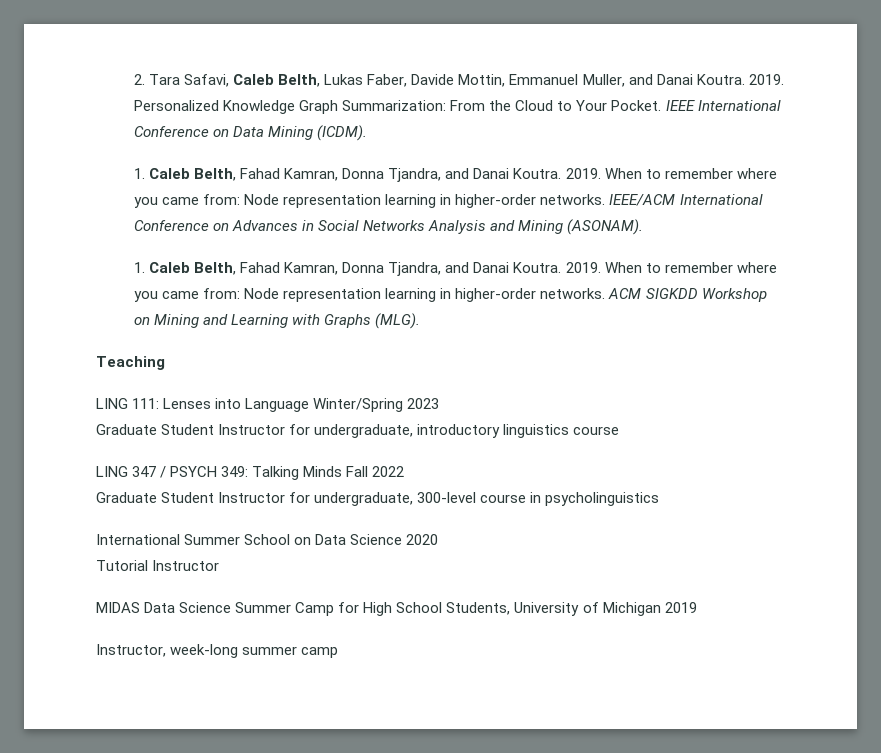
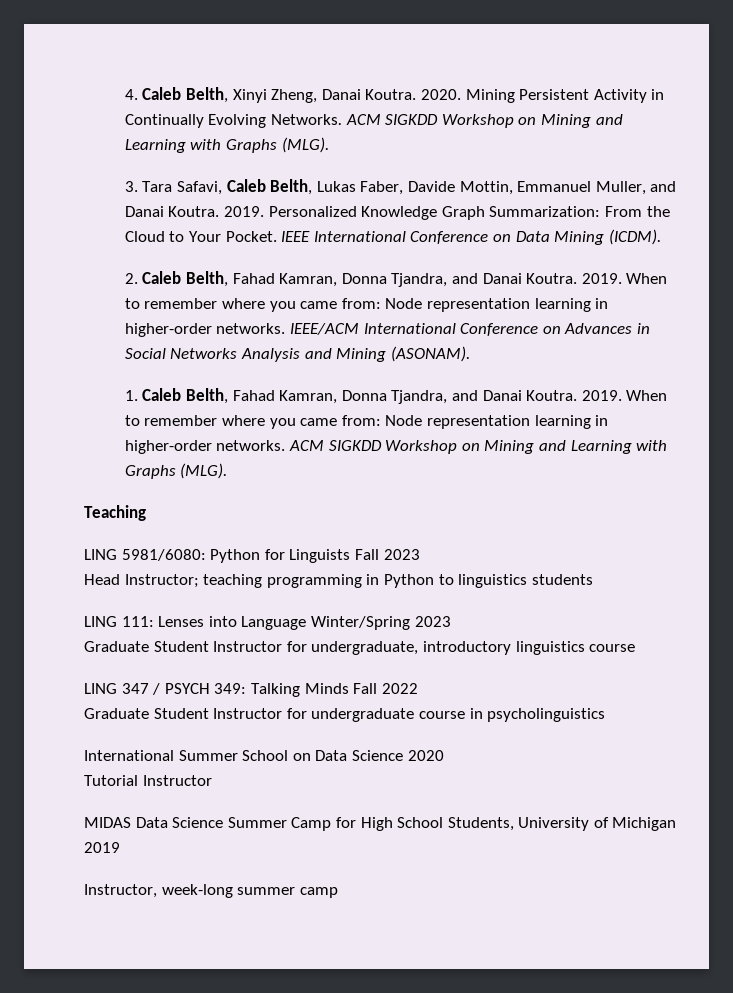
[134,74,146,85] 2. -> [124,87,665,103] [124,114,623,128] [124,137,329,153] [124,181,138,192] 4. Caleb Belth, Xinyi Zheng, Danai Koutra. 2020. Mining Persistent Activity in Continually Evolving Networks. ACM SIGKDD Workshop on Mining and Learning with Graphs (MLG). // 3.
[134,168,146,179] 1. -> [124,273,138,284] 2.
(165, 363) none -> [84,549,420,563] [84,574,593,588] // LING 5981/6080: Python for Linguists Fall 2023 // Head Instructor; teaching programming in Python to linguistics students
[314,492,477,506] undergraduate, 300-level -> [311,708,415,722] undergraduate

